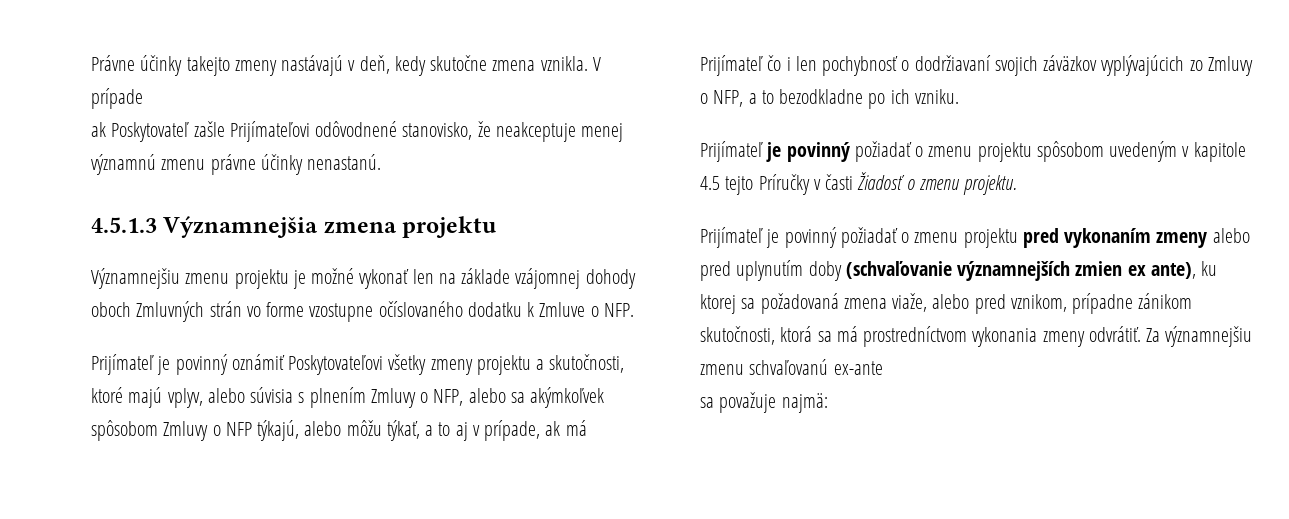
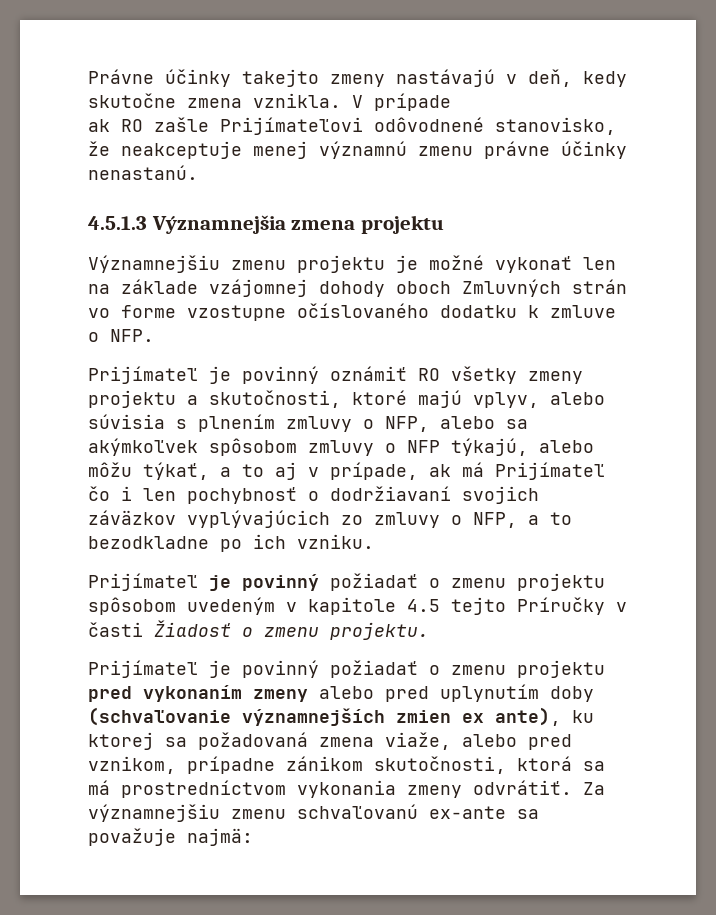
[111,122,190,142] Poskytovateľ -> [121,119,143,132] RO
[539,302,586,317] Zmluve -> [550,305,616,318] zmluve
[288,355,384,375] Poskytovateľovi -> [418,368,440,381] RO
[370,388,416,408] Zmluvy -> [286,416,352,432] zmluvy
[163,421,209,441] Zmluvy -> [308,440,374,456] zmluvy
[1207,56,1253,76] Zmluvy -> [374,512,440,528] zmluvy
(883, 368) // -> (506, 812) none

